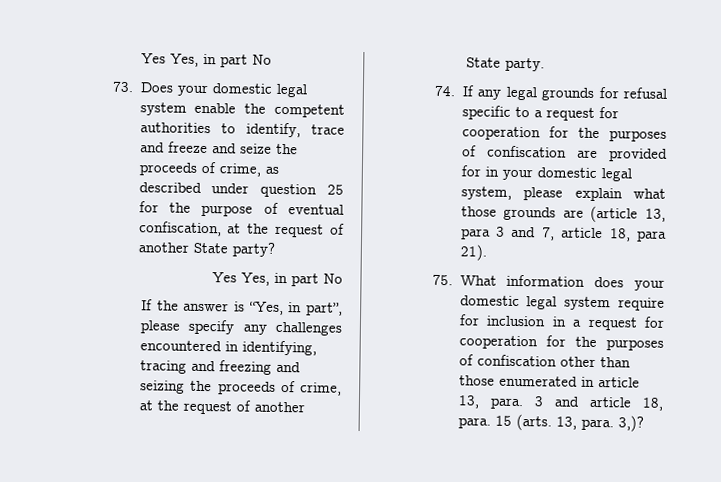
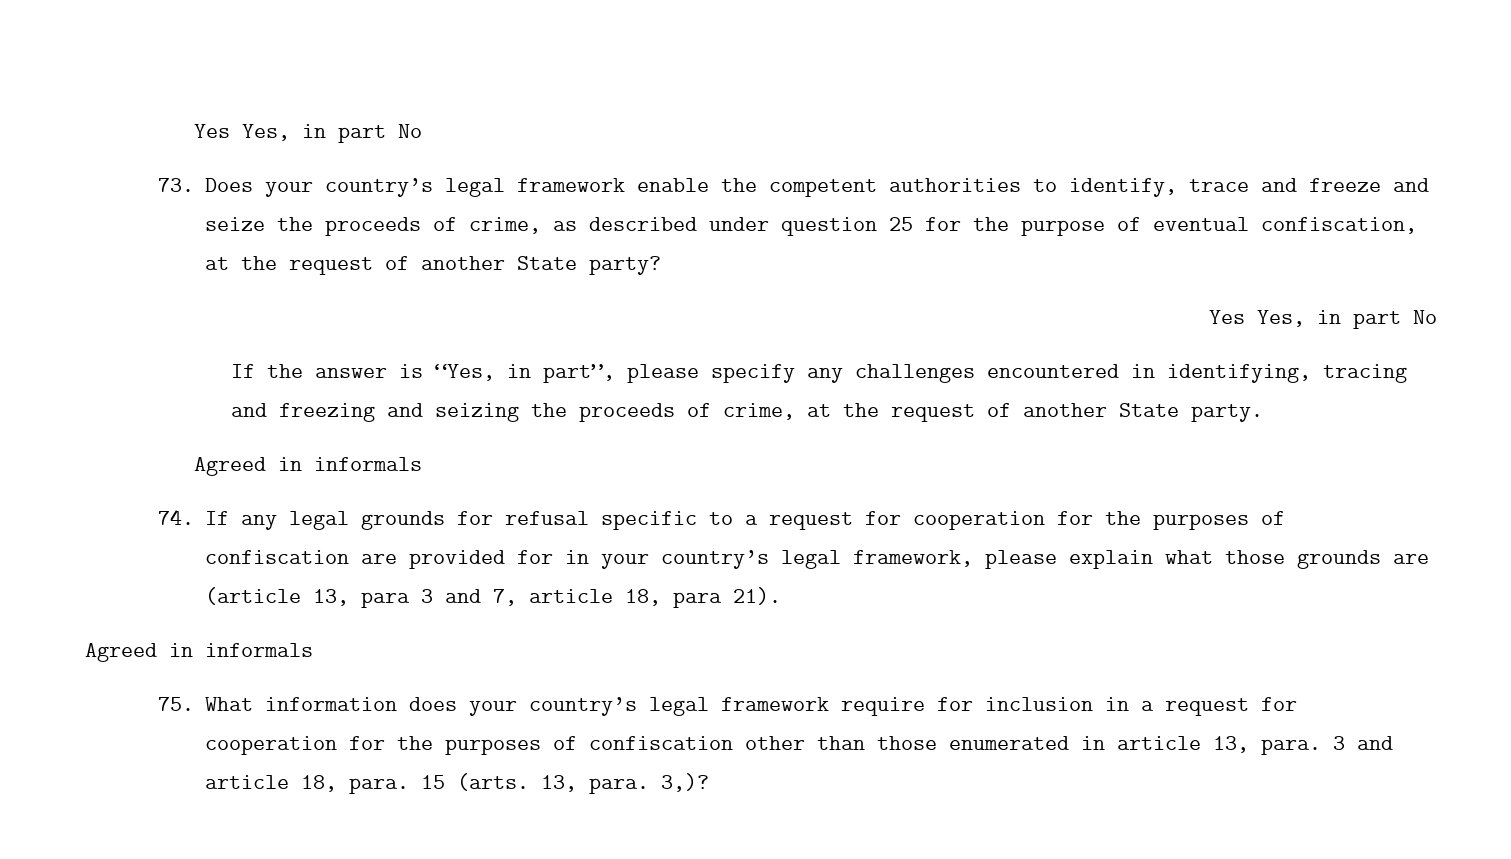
[211,83,307,98] [139,102,187,116] domestic legal system -> [325,178,626,197] country’s legal framework
(546, 64) none -> [194,457,423,476] // Agreed in informals
[536,167,632,182] [460,186,512,200] domestic legal system, -> [661,550,974,569] country’s legal framework,
(487, 252) none -> [85,643,313,662] // Agreed in informals
[459,295,612,311] domestic legal system -> [529,697,830,716] country’s legal framework

